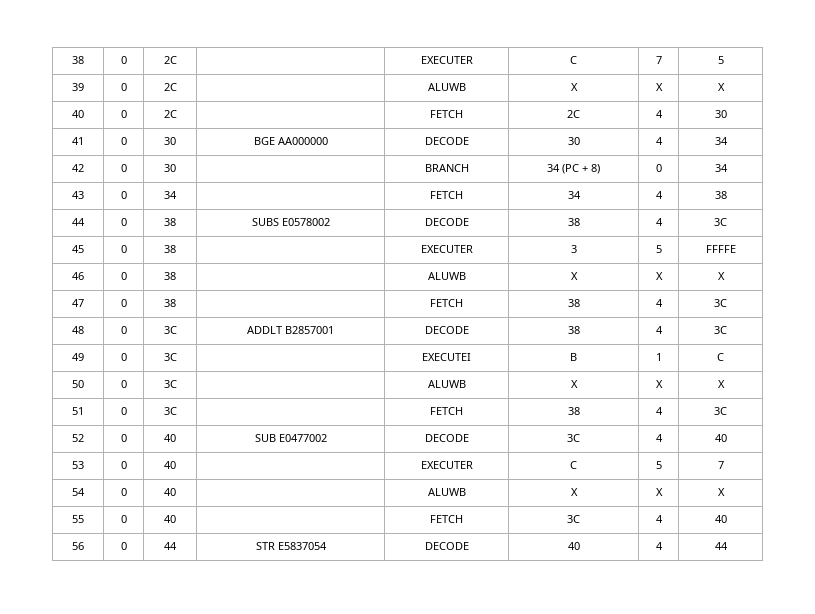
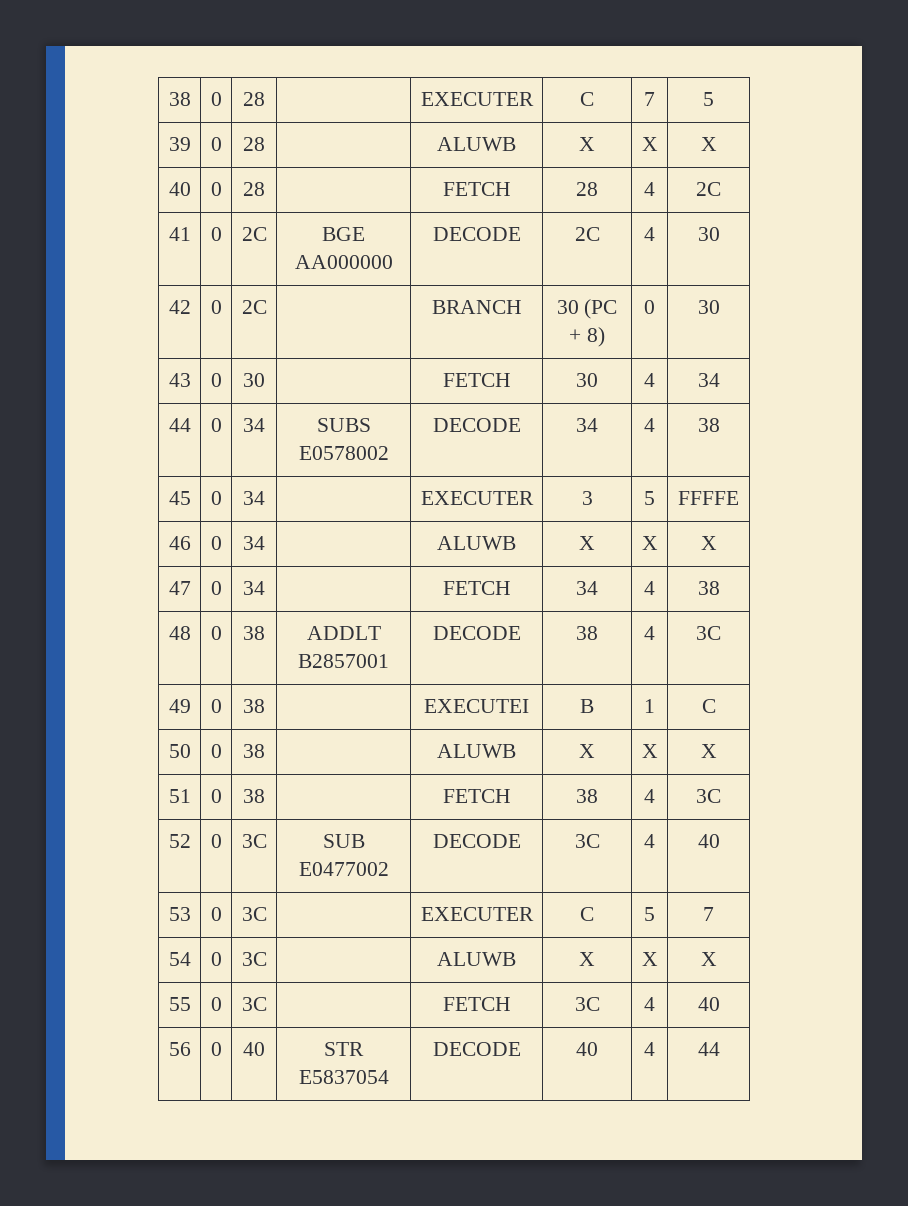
[163,56,177,64] 2C -> [243,92,265,106] 28
[163,83,177,91] 2C -> [243,137,265,151] 28
[163,110,177,118] [430,110,463,118] [567,110,580,118] [655,110,663,118] [714,110,727,118] [72,137,84,145] [120,137,127,145] [164,137,176,145] [253,137,328,145] [424,137,469,145] 2C | | FETCH | 2C | 4 | 30 // 41 | 0 | 30 | BGE AA000000 | DECODE -> [243,182,265,196] [442,182,511,196] [576,182,598,196] [644,182,655,196] [696,182,721,196] [168,227,191,241] [210,227,222,241] [241,227,267,241] [322,227,365,241] [294,255,393,269] [432,227,521,241] [574,227,600,241] [644,227,655,241] [697,227,720,241] [168,300,191,314] [210,300,222,314] [241,300,267,314] [431,300,522,314] [556,299,618,319] [569,327,605,347] [644,300,655,314] [697,300,720,314] [168,373,191,387] [210,373,222,387] [243,373,265,387] [442,373,511,387] 28 | | FETCH | 28 | 4 | 2C // 41 | 0 | 2C | BGE AA000000 | DECODE | 2C | 4 | 30 // 42 | 0 | 2C | | BRANCH | 30 (PC + 8) | 0 | 30 // 43 | 0 | 30 | | FETCH
[72,164,84,172] [120,164,127,172] [164,164,176,172] [424,164,469,172] [547,164,600,174] [655,164,662,172] [714,164,728,172] [72,191,84,199] 42 | 0 | 30 | | BRANCH | 34 (PC + 8) | 0 | 34 // 43 -> [168,418,191,432] [210,418,222,432] [243,418,265,432] [316,418,371,432] [298,446,389,460] [432,418,521,432] [576,418,598,432] [644,418,655,432] [697,418,720,432] [168,491,191,505] [210,491,222,505] [243,491,265,505] [420,491,534,505] [581,491,593,505] [644,491,655,505] [678,491,739,505] [168,536,191,550] [210,536,222,550] [243,536,265,550] [437,536,516,550] [579,536,595,550] [641,536,658,550] [700,536,717,550] [168,581,191,595] 44 | 0 | 34 | SUBS E0578002 | DECODE | 34 | 4 | 38 // 45 | 0 | 34 | | EXECUTER | 3 | 5 | FFFFE // 46 | 0 | 34 | | ALUWB | X | X | X // 47
[72,218,85,226] [120,218,127,226] [164,218,176,226] [251,218,330,226] [424,218,469,226] [567,218,580,226] [655,218,663,226] [714,218,727,226] [72,245,84,253] [120,245,127,253] [164,245,176,253] [420,245,473,253] [570,245,577,253] [655,245,662,253] [705,245,736,253] [72,272,84,280] [120,272,127,280] [164,272,176,280] [427,272,466,280] [570,272,578,280] [655,272,663,280] [717,272,725,280] [72,299,84,307] [120,299,127,307] [164,299,176,307] [430,299,463,307] [567,299,580,307] [655,299,663,307] [714,299,727,307] [72,326,84,334] [120,326,127,334] [163,326,177,334] 44 | 0 | 38 | SUBS E0578002 | DECODE | 38 | 4 | 3C // 45 | 0 | 38 | | EXECUTER | 3 | 5 | FFFFE // 46 | 0 | 38 | | ALUWB | X | X | X // 47 | 0 | 38 | | FETCH | 38 | 4 | 3C // 48 | 0 | 3C -> [168,626,191,640] [210,626,222,640] [243,626,265,640] 48 | 0 | 38
[163,353,177,361] 3C -> [243,699,265,713] 38
[163,380,177,388] 3C -> [243,744,265,758] 38
[163,407,177,415] 3C -> [243,789,265,803] 38
[164,434,176,442] 40 -> [241,834,267,848] 3C
[164,461,176,469] 40 -> [241,907,267,921] 3C
[164,488,176,496] 40 -> [241,952,267,966] 3C
[164,515,176,523] 40 -> [241,997,267,1011] 3C
[164,542,177,550] 44 -> [243,1042,265,1056] 40

